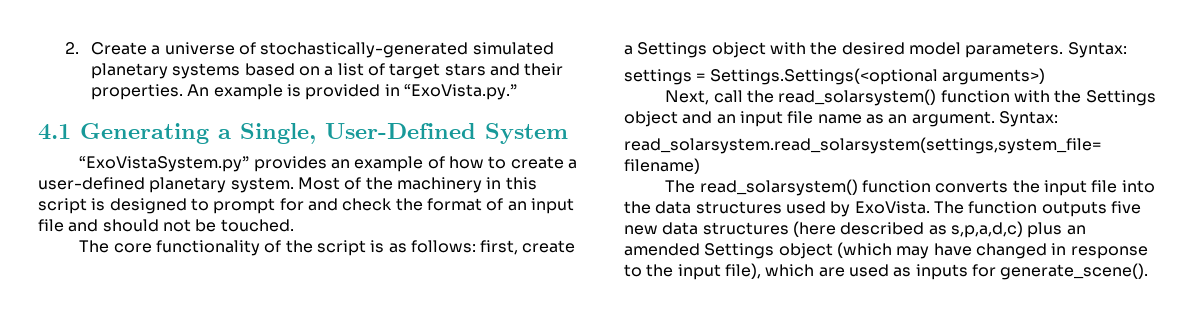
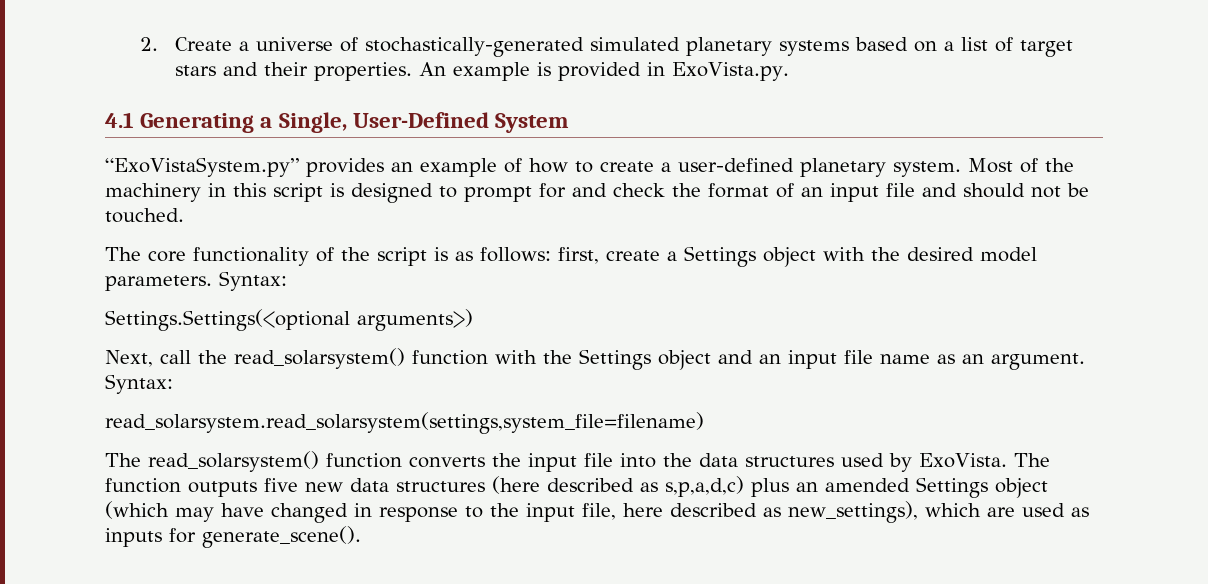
[404,84,518,100] “ExoVista.py.” -> [671,62,789,81] ExoVista.py.
[624,69,706,85] settings = -> (287, 281) none
[724,263,761,279] file), -> [582,501,918,523] file, here described as new_settings),

